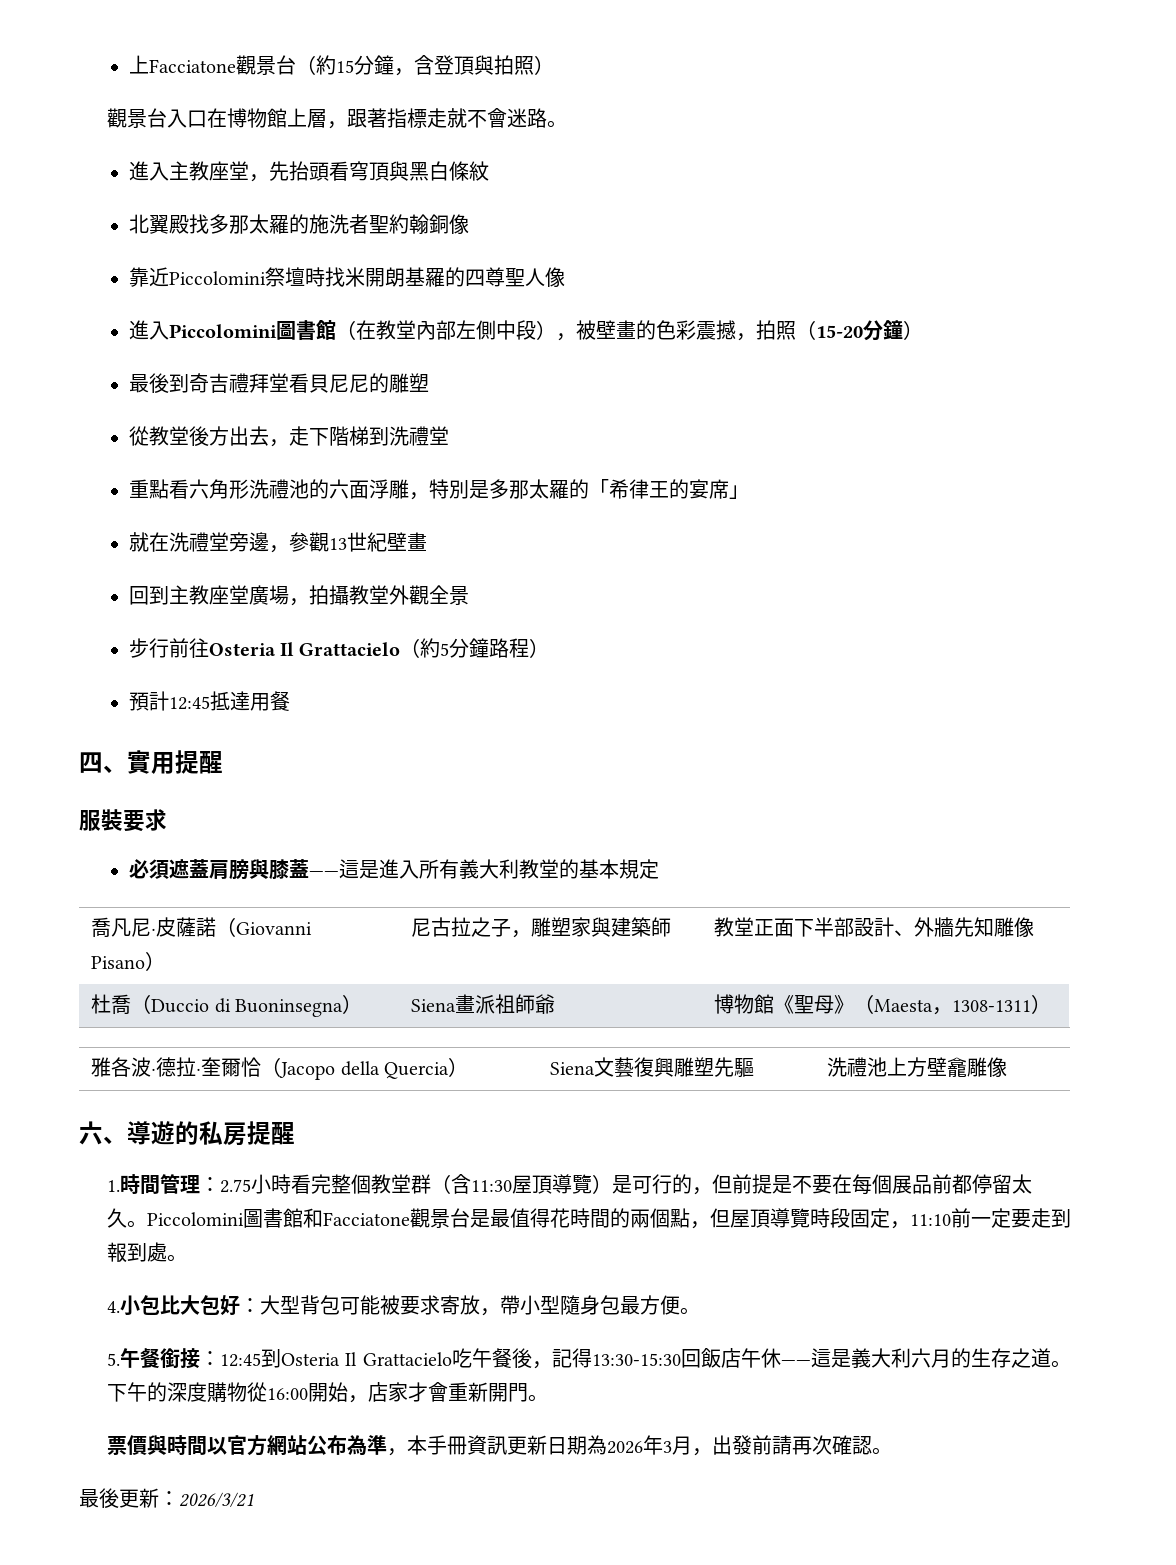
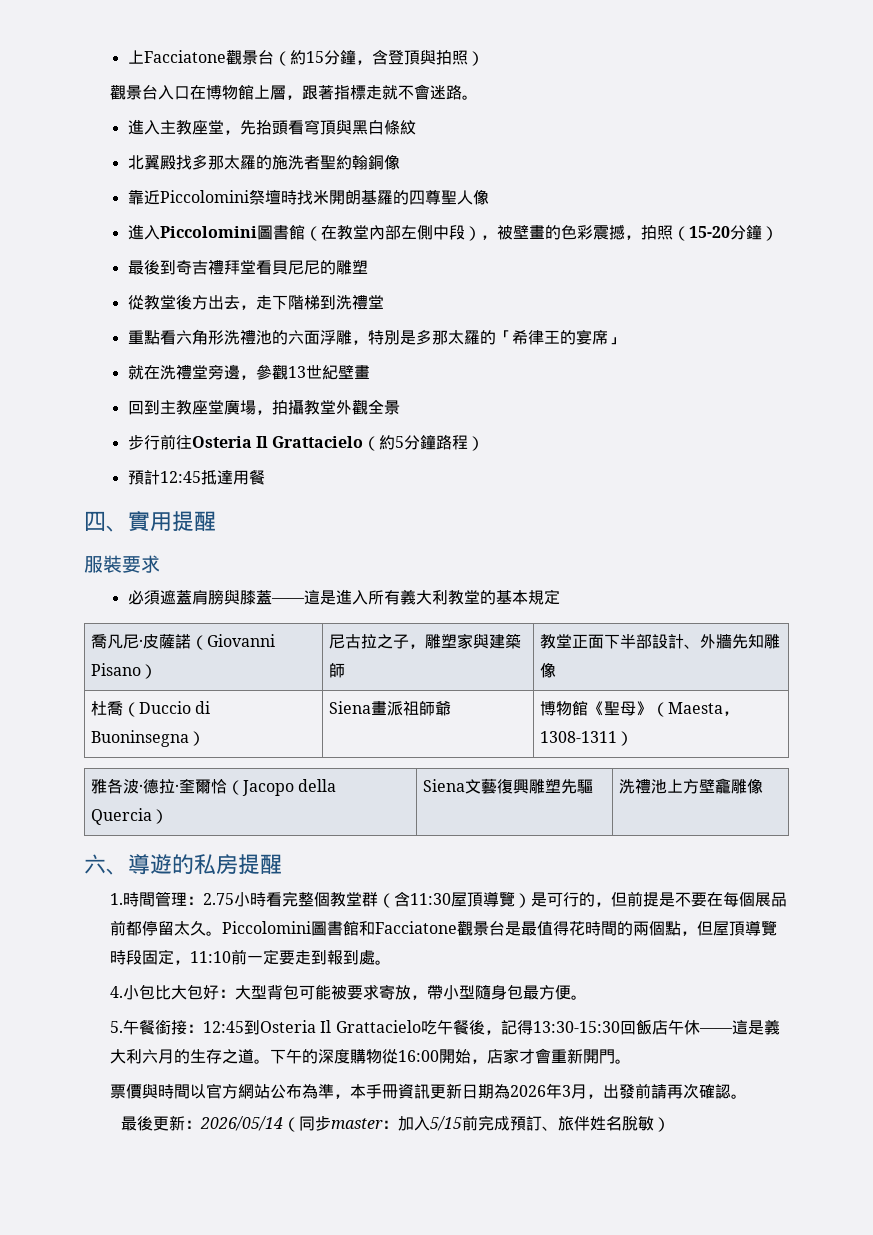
[179,1492,254,1507] 2026/3/21 -> [200,1115,671,1132] 2026/05/14（同步master：加入5/15前完成預訂、旅伴姓名脫敏）

